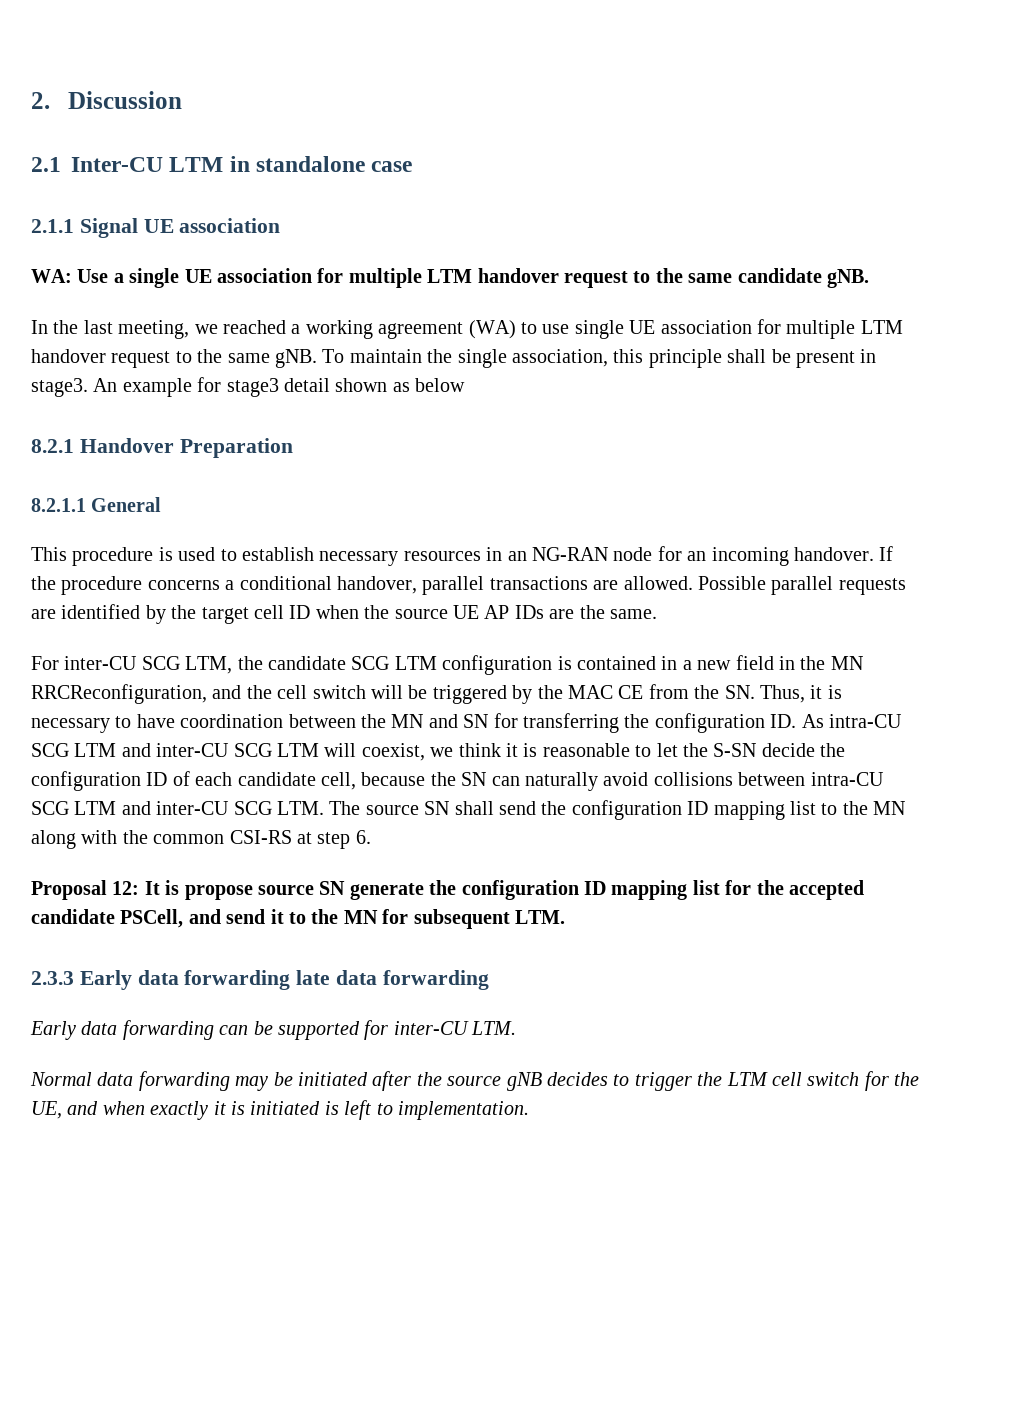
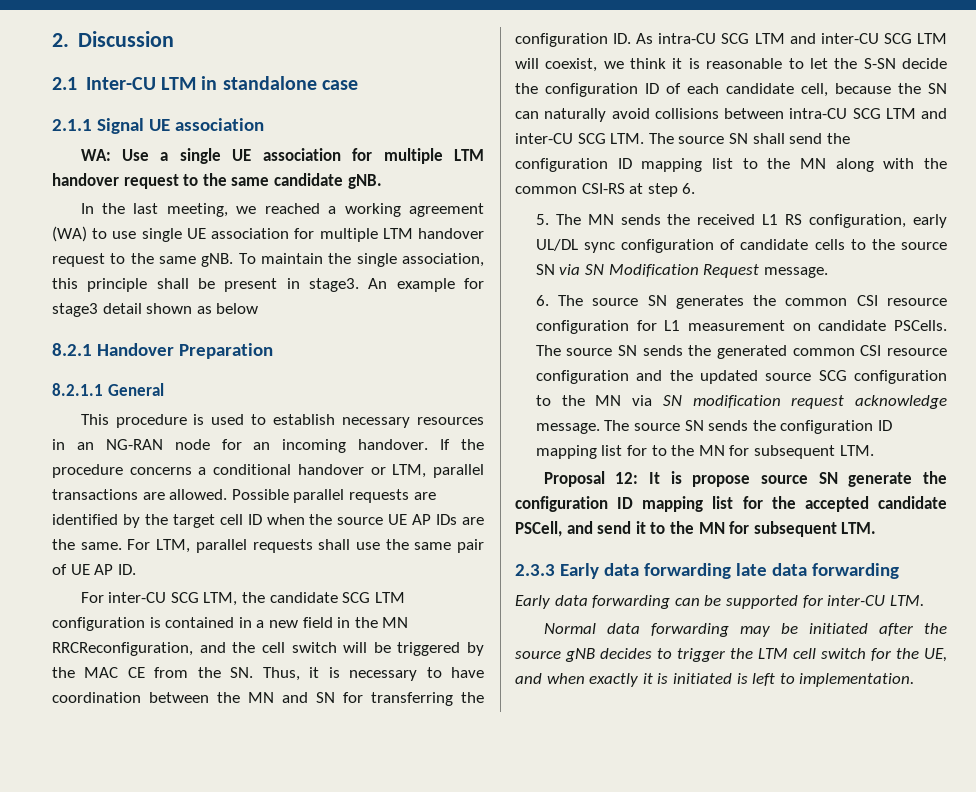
[337,576,417,594] handover, -> [297,464,427,478] handover or LTM,
(657, 614) none -> [127,539,484,553] [52,564,136,575] For LTM, parallel requests shall use the same pair of UE AP ID.
(371, 837) none -> [535,214,947,228] [535,239,947,253] [535,264,828,278] [535,295,947,309] [535,320,947,334] [535,345,947,359] [535,370,947,384] [535,395,947,409] [535,420,892,434] [535,445,874,459] // 5. The MN sends the received L1 RS configuration, early UL/DL sync configuration of candidate cells to the source SN via SN Modification Request message. // 6. The source SN generates the common CSI resource configuration for L1 measurement on candidate PSCells. The source SN sends the generated common CSI resource configuration and the updated source SCG configuration to the MN via SN modification request acknowledge message. The source SN sends the configuration ID mapping list for to the MN for subsequent LTM.

